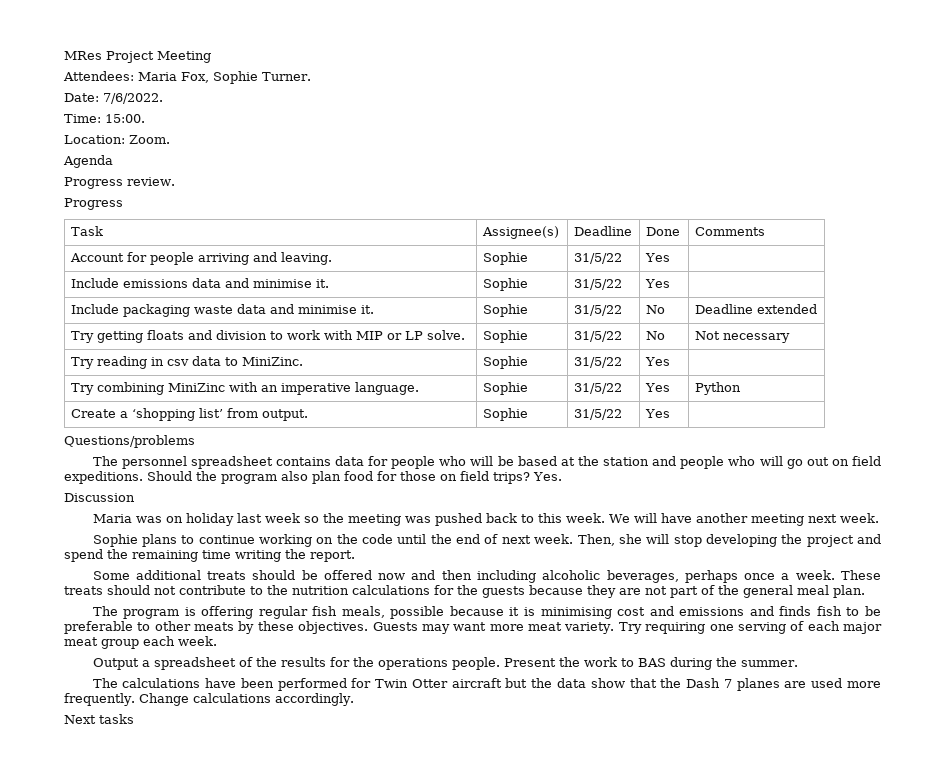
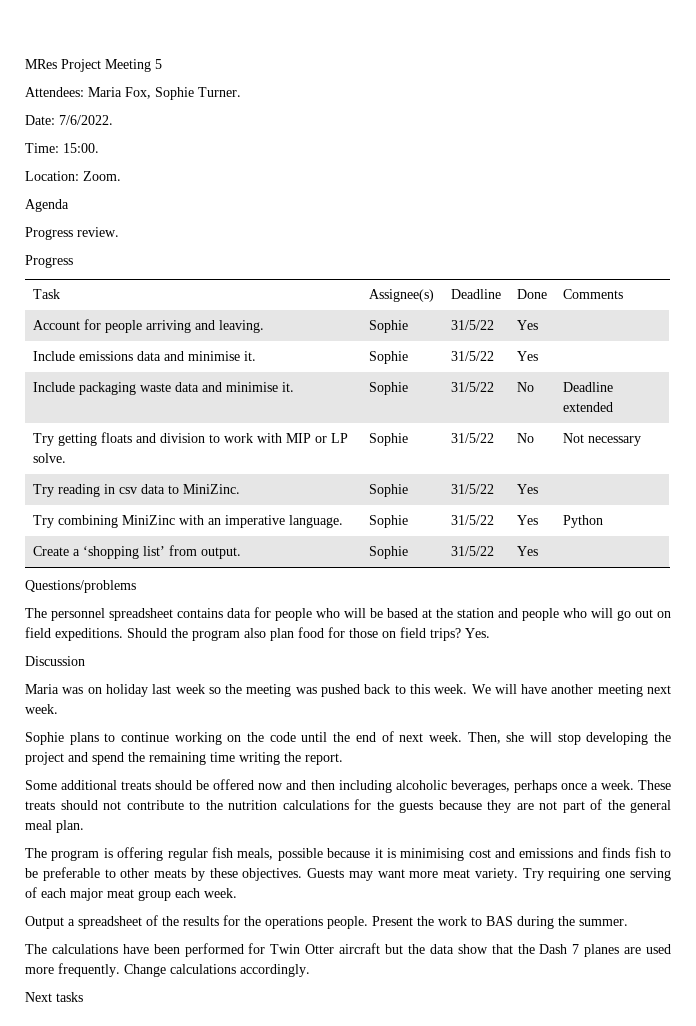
(211, 57) none -> [155,59,162,69] 5

